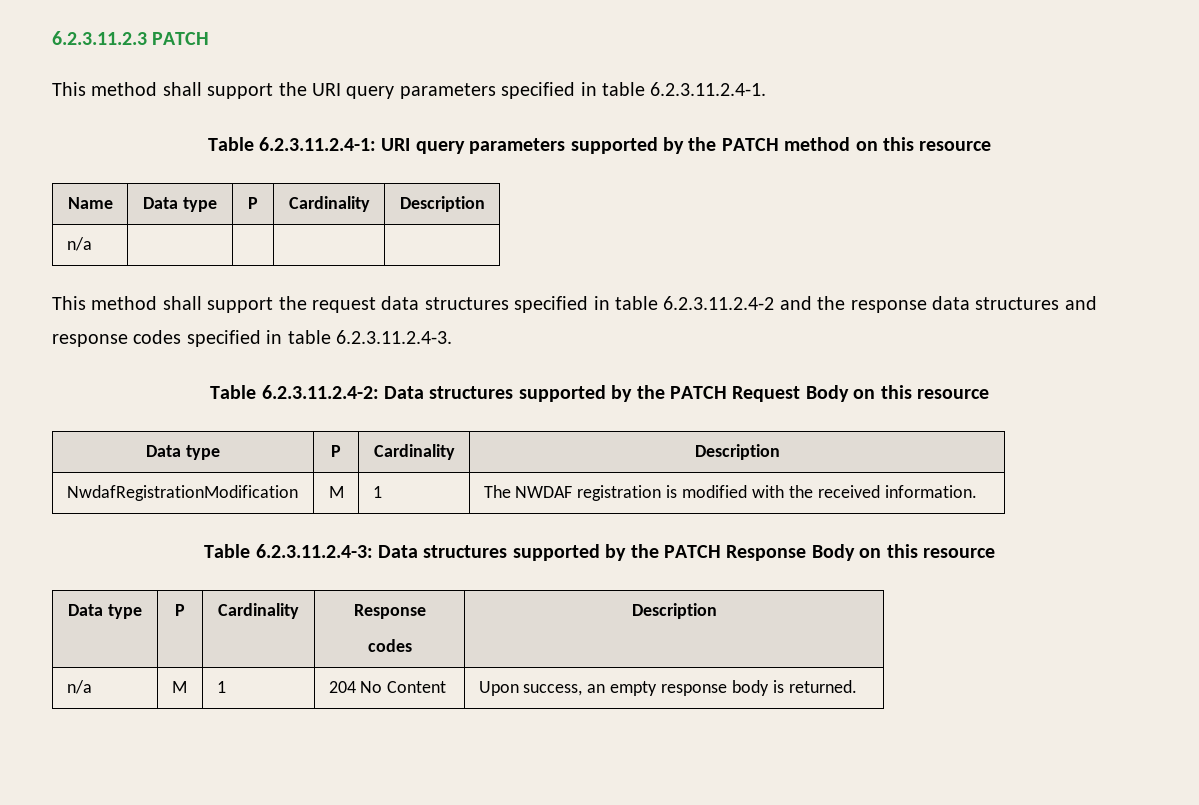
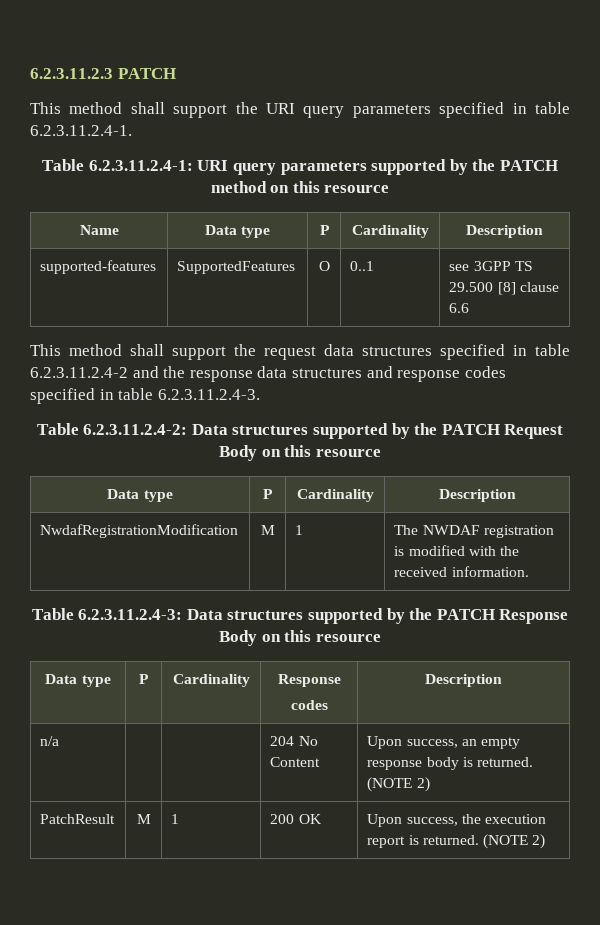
[66,237,92,251] n/a | | | | -> [40,260,157,274] [177,261,296,274] [318,261,330,271] [350,261,375,271] [449,261,533,271] [449,282,559,295] [449,303,470,313] supported-features | SupportedFeatures | O | 0..1 | see 3GPP TS 29.500 [8] clause 6.6
[171,681,187,693] [216,681,226,693] M | 1 -> (60, 741) |
(857, 686) none -> [367,777,430,792] [40,814,116,824] [136,814,151,824] [171,814,180,824] [270,814,322,824] [367,814,546,827] [367,834,546,849] (NOTE 2) // PatchResult | M | 1 | 200 OK | Upon success, the execution report is returned. (NOTE 2)

